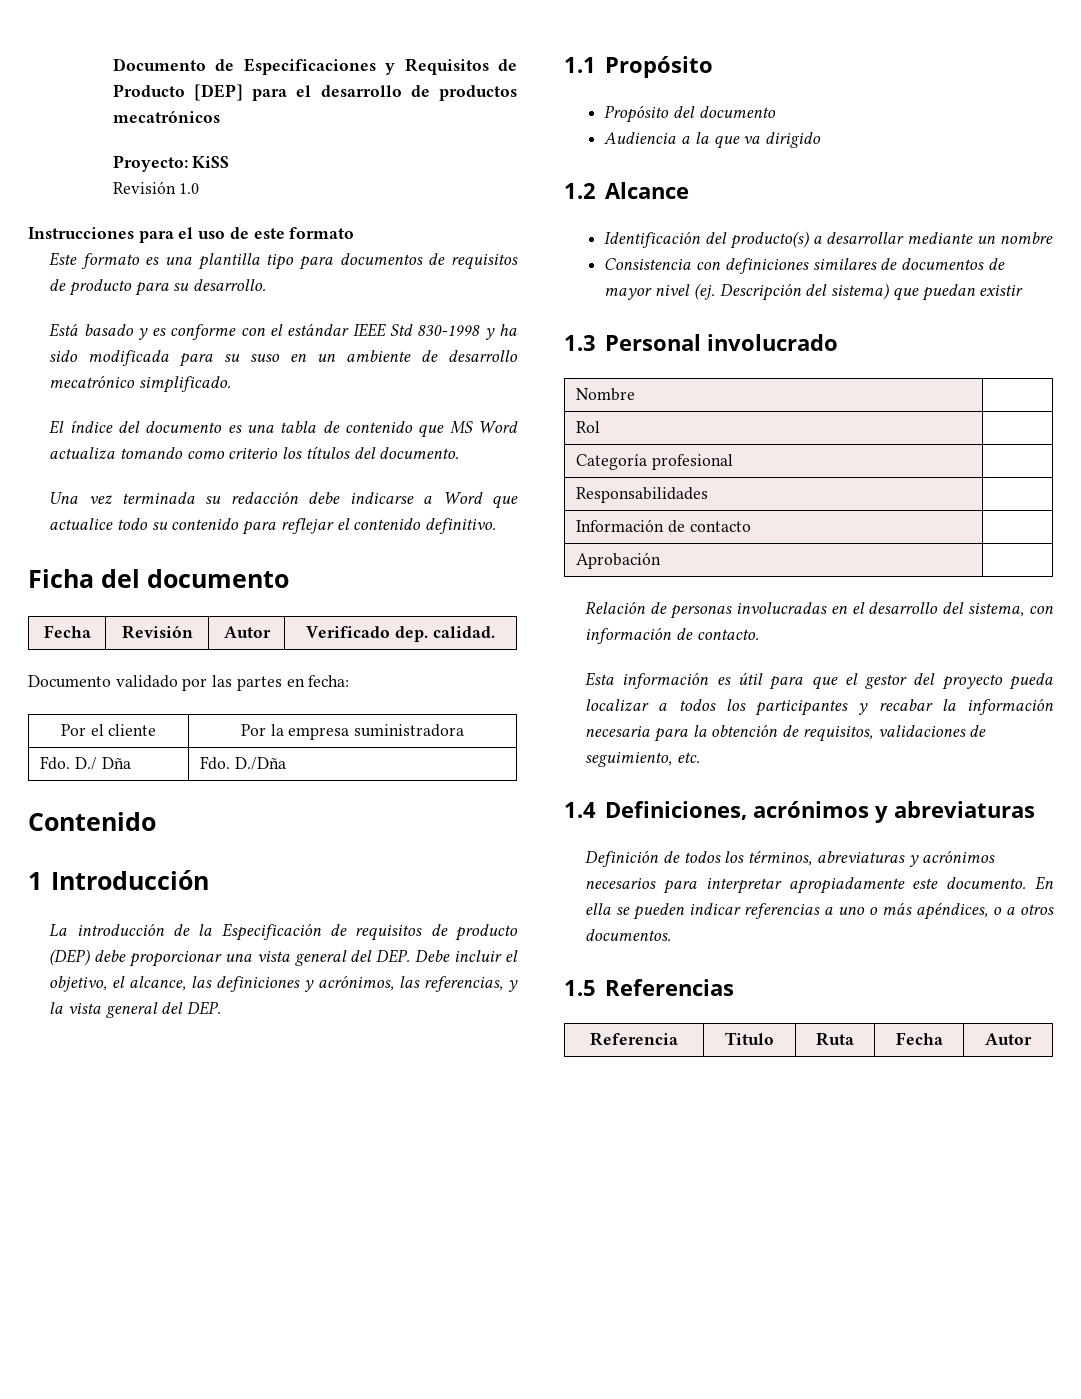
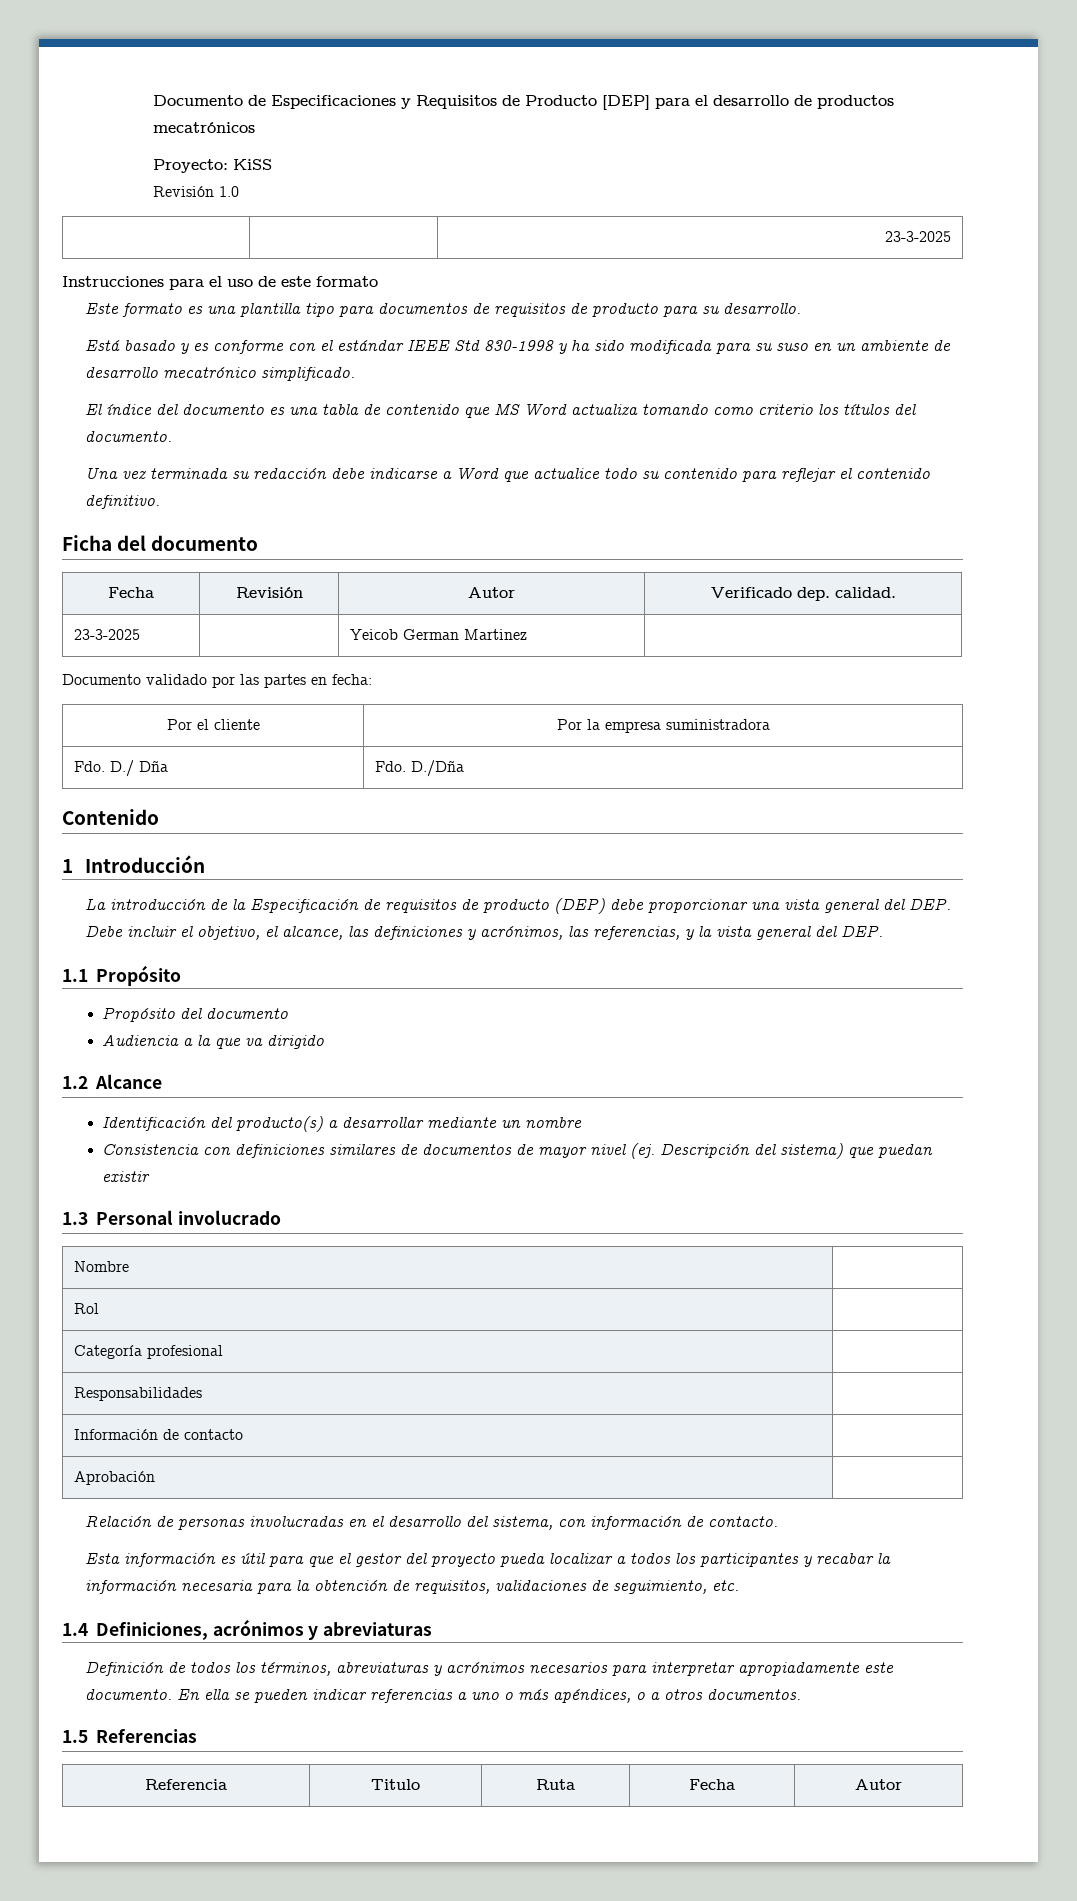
(200, 188) none -> [884,231,951,242] // | | 23-3-2025
(495, 632) none -> [74,629,141,640] [350,629,528,640] // 23-3-2025 | | Yeicob German Martinez |

